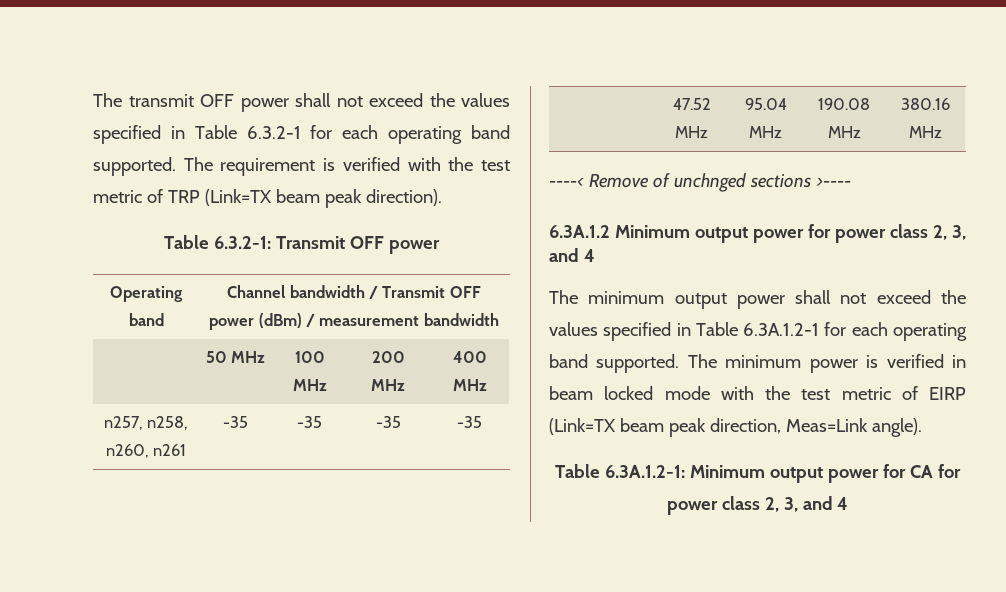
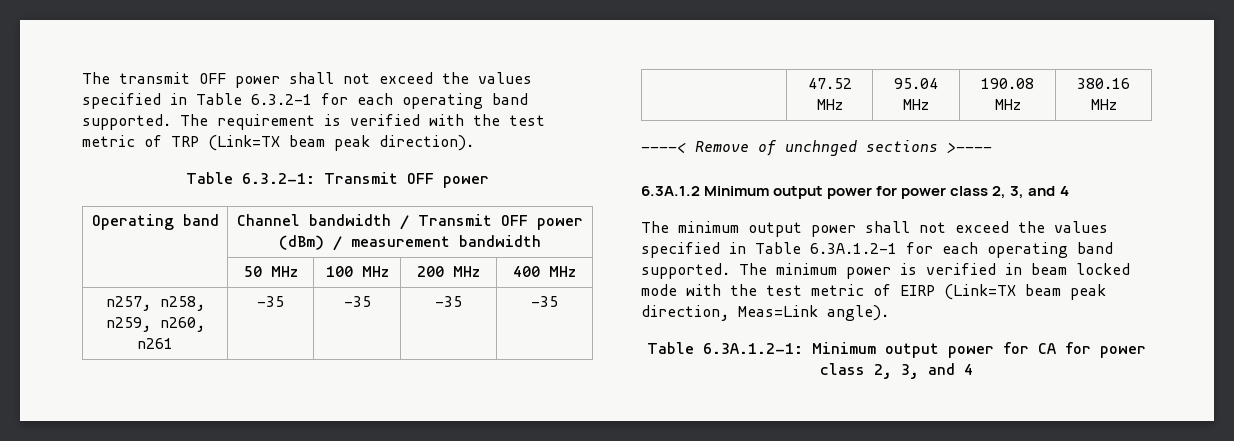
(189, 423) none -> [105,317,151,332] n259,

